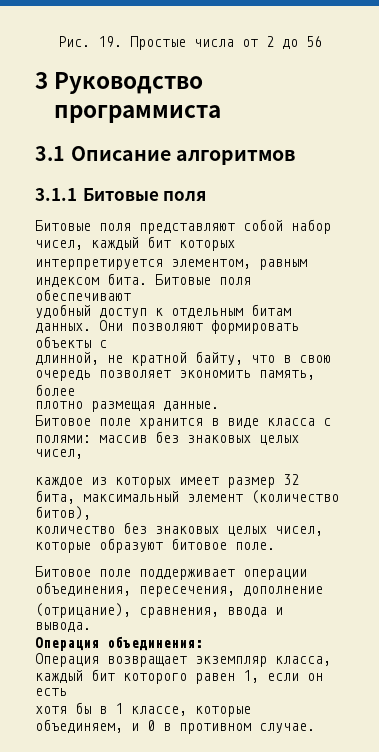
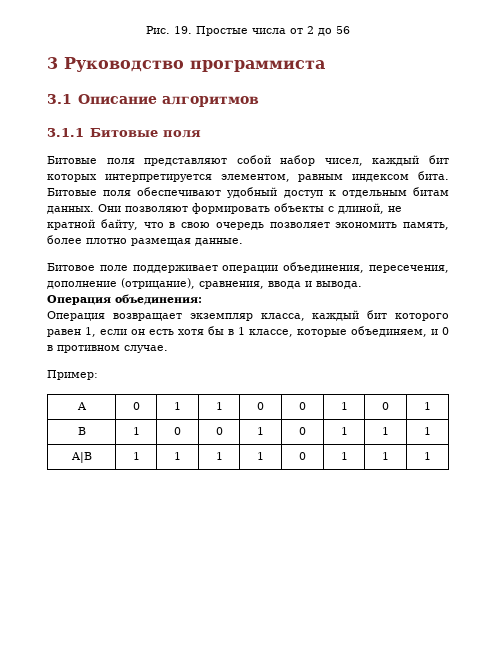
(235, 245) // -> (97, 178) none
(131, 295) // -> (222, 191) none
[35,352,99,365] // длинной, -> [338,203,384,214] длиной,
(75, 390) // -> (82, 239) none
[35,415,331,429] [35,431,299,445] [35,449,83,459] [35,474,299,488] [35,490,339,504] [35,506,91,520] [35,522,323,536] [35,538,275,553] // Битовое поле хранится в виде класса с полями: массив без знаковых целых чисел, // каждое из которых имеет размер 32 бита, максимальный элемент (количество битов), // количество без знаковых целых чисел, которые образуют битовое поле. -> (243, 242) none
(323, 591) // -> (117, 285) none
(67, 692) // -> (174, 332) none
(315, 728) none -> [47,370,98,380] [76,402,87,410] [132,402,140,410] [174,402,181,410] [215,402,223,410] [257,402,264,410] [299,402,306,410] [340,402,348,410] [382,402,389,410] [424,402,431,410] [77,427,86,435] [132,427,140,435] [174,427,181,435] [215,427,223,435] [257,427,264,435] [299,427,306,435] [340,427,348,435] [382,427,389,435] [424,427,431,435] [70,452,92,463] [132,452,140,460] [174,452,181,460] [215,452,223,460] [257,452,264,460] [299,452,306,460] [340,452,348,460] [382,452,389,460] [424,452,431,460] // Пример: // A | 0 | 1 | 1 | 0 | 0 | 1 | 0 | 1 // B | 1 | 0 | 0 | 1 | 0 | 1 | 1 | 1 // A|B | 1 | 1 | 1 | 1 | 0 | 1 | 1 | 1

